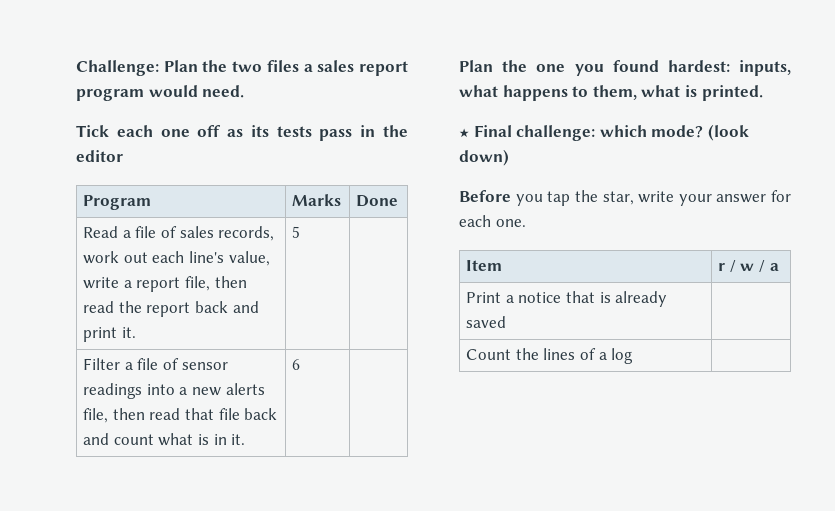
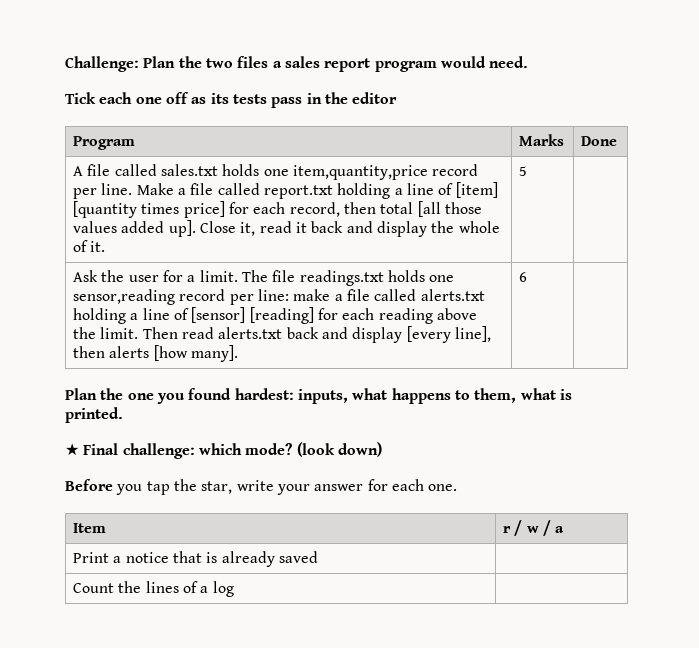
[83,226,275,241] [83,251,270,266] [83,276,247,292] [83,301,259,317] [83,327,136,342] [292,226,301,238] [83,358,228,370] [83,383,265,399] [83,408,278,423] [83,433,246,446] Read a file of sales records, work out each line's value, write a report file, then read the report back and print it. | 5 | // Filter a file of sensor readings into a new alerts file, then read that file back and count what is in it. -> [73,164,479,180] [73,182,498,199] [73,201,482,218] [73,220,500,237] [73,240,106,252] [519,166,528,176] [73,270,455,286] [73,289,485,305] [73,307,477,324] [73,326,491,343] [73,345,238,362] A file called sales.txt holds one item,quantity,price record per line. Make a file called report.txt holding a line of [item] [quantity times price] for each record, then total [all those values added up]. Close it, read it back and display the whole of it. | 5 | // Ask the user for a limit. The file readings.txt holds one sensor,reading record per line: make a file called alerts.txt holding a line of [sensor] [reading] for each reading above the limit. Then read alerts.txt back and display [every line], then alerts [how many].

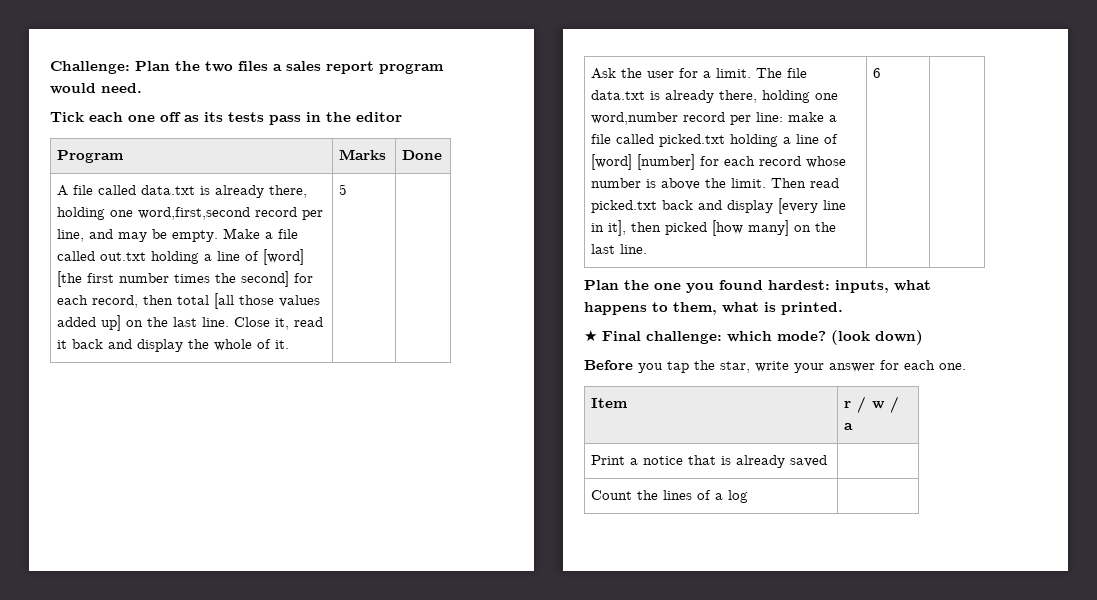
[160,164,479,180] [73,183,133,199] sales.txt holds one item,quantity,price record per line. -> [141,185,308,198] [57,207,324,220] [57,229,219,242] data.txt is already there, holding one word,first,second record per line, and may be empty.
[263,182,498,199] [73,201,225,218] report.txt holding a line of [item] [quantity times price] -> [100,249,305,265] [57,271,290,287] out.txt holding a line of [word] [the first number times the second]
[168,220,196,237] up]. -> [101,315,230,331] up] on the last line.
[299,270,455,286] [73,289,176,305] readings.txt holds one sensor,reading -> [591,90,839,103] [591,112,679,125] data.txt is already there, holding one word,number
[420,289,485,301] [73,307,433,324] alerts.txt holding a line of [sensor] [reading] for each reading -> [659,134,839,147] [591,154,847,170] [591,178,657,188] picked.txt holding a line of [word] [number] for each record whose number is
[218,327,283,339] alerts.txt -> [591,200,658,213] picked.txt
[454,326,491,342] [73,345,238,362] line], then alerts [how many]. -> [823,200,847,210] [591,220,837,236] [591,244,648,254] line in it], then picked [how many] on the last line.

